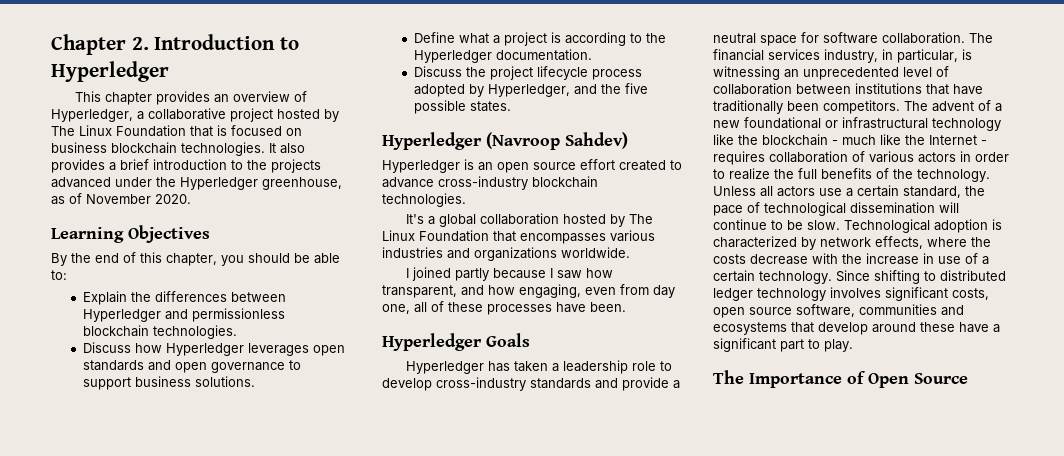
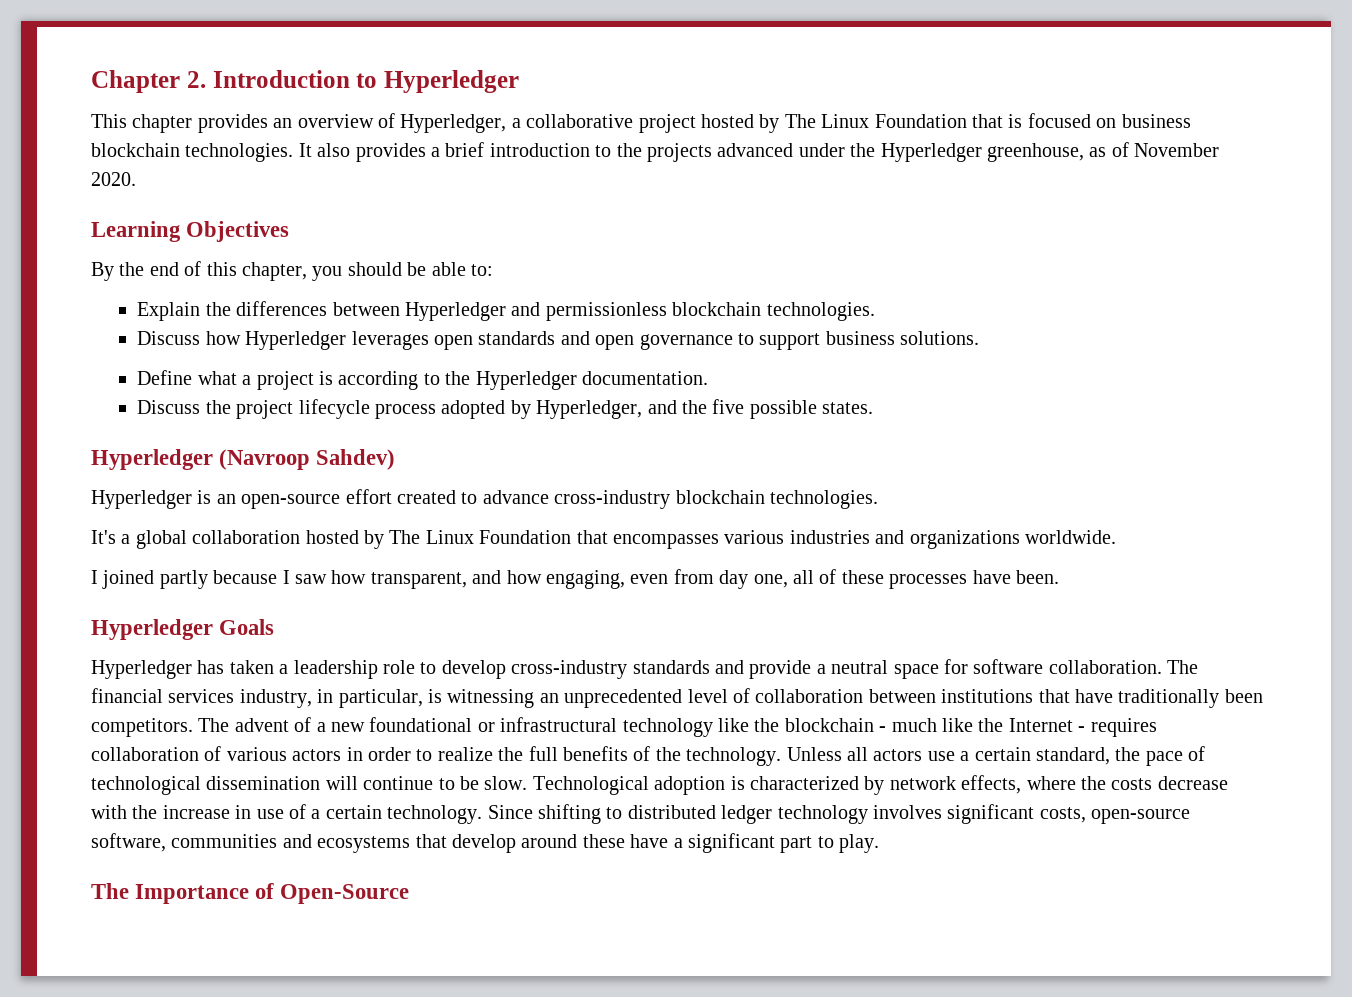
[497,162,576,173] open source -> [241,494,341,509] open-source
[713,307,792,318] open source -> [1091,809,1191,824] open-source
[868,373,968,388] Open Source -> [280,884,410,904] Open-Source

